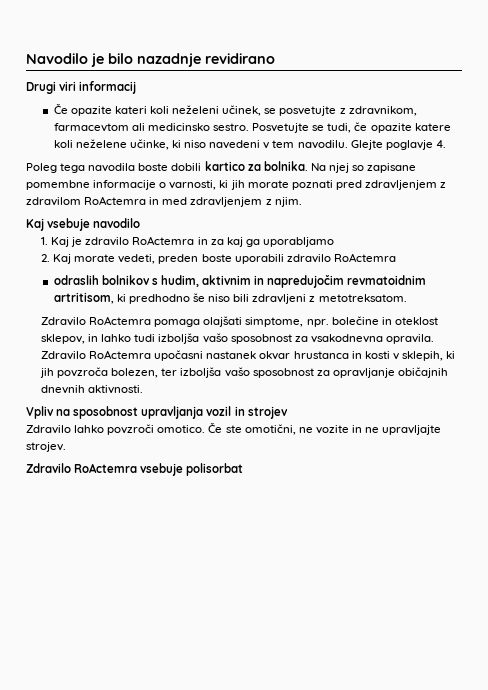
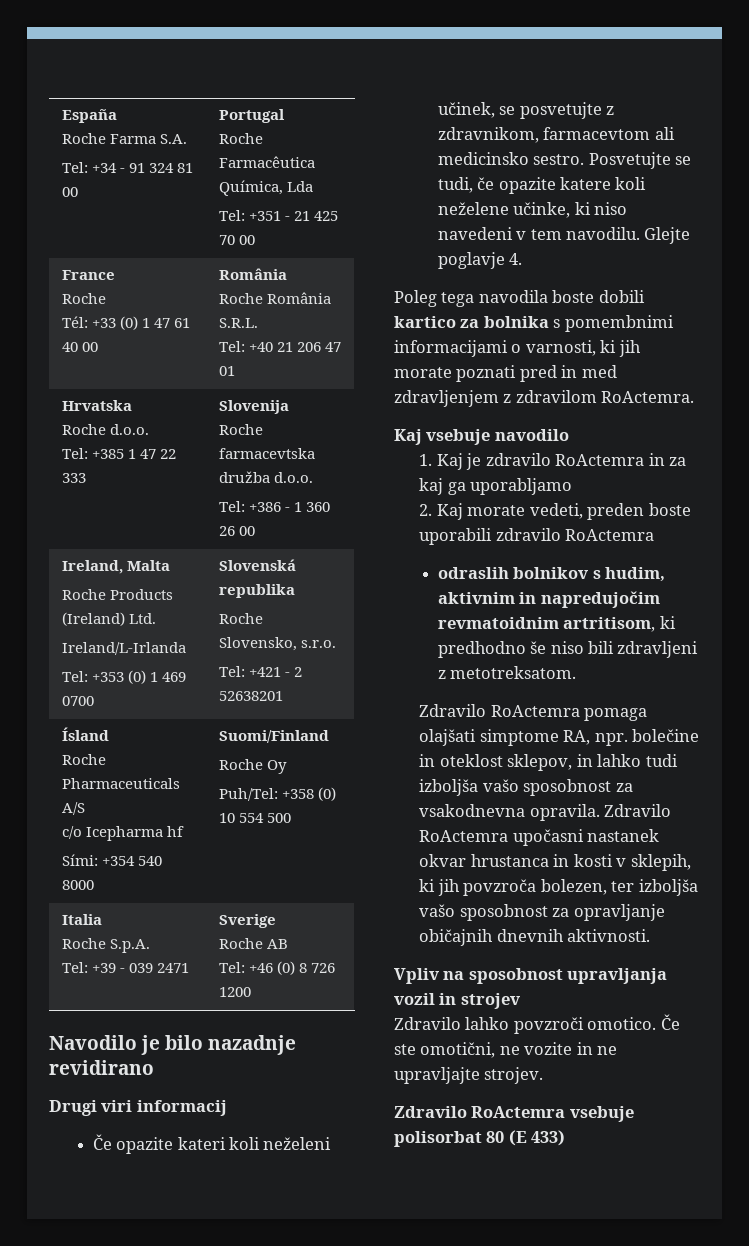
(26, 58) none -> [62,109,118,123] [62,133,188,144] [62,162,194,173] [62,187,79,197] [219,109,286,123] [219,133,264,144] [219,156,316,168] [219,180,314,196] [219,210,339,221] [219,235,256,245] [62,270,116,280] [62,293,107,304] [62,316,191,330] [62,342,99,352] [219,268,288,280] [219,292,332,304] [219,318,259,328] [219,341,342,352] [219,366,236,376] [62,400,133,411] [62,424,150,435] [62,448,177,459] [62,473,87,483] [219,400,290,414] [219,424,264,435] [219,448,316,459] [219,471,314,483] [219,501,331,512] [219,526,256,536] [62,560,171,574] [62,589,174,600] [62,612,157,626] [62,642,187,655] [62,670,187,684] [62,696,95,706] [219,559,297,571] [219,584,296,598] [219,613,264,624] [219,637,337,651] [219,666,303,677] [219,691,284,701] [62,727,110,741] [62,754,107,765] [62,778,181,789] [62,802,86,815] [62,826,185,841] [62,854,163,866] [62,880,95,890] [219,730,330,743] [219,759,288,774] [219,787,337,801] [219,813,292,823] [62,914,103,925] [62,938,151,953] [62,962,190,973] [219,914,277,928] [219,938,289,949] [219,961,336,975] [219,987,252,997] España // Roche Farma S.A. // Tel: +34 - 91 324 81 00 | Portugal // Roche Farmacêutica Química, Lda // Tel: +351 - 21 425 70 00 // France // Roche // Tél: +33 (0) 1 47 61 40 00 | România // Roche România S.R.L. // Tel: +40 21 206 47 01 // Hrvatska // Roche d.o.o. // Tel: +385 1 47 22 333 | Slovenija // Roche farmacevtska družba d.o.o. // Tel: +386 - 1 360 26 00 // Ireland, Malta // Roche Products (Ireland) Ltd. // Ireland/L-Irlanda // Tel: +353 (0) 1 469 0700 | Slovenská republika // Roche Slovensko, s.r.o. // Tel: +421 - 2 52638201 // Ísland // Roche Pharmaceuticals A/S // c/o Icepharma hf // Sími: +354 540 8000 | Suomi/Finland // Roche Oy // Puh/Tel: +358 (0) 10 554 500 // Italia // Roche S.p.A. // Tel: +39 - 039 2471 | Sverige // Roche AB // Tel: +46 (0) 8 726 1200 //
[263,161,417,173] [26,180,157,190] bolnika. Na njej so zapisane pomembne informacije -> [483,315,674,332] [394,340,508,357] bolnika s pomembnimi informacijami
[364,180,447,190] [26,196,147,206] zdravljenjem z zdravilom RoActemra -> (557, 373) none
[274,197,302,207] njim. -> [515,390,695,403] zdravilom RoActemra.
[245,317,304,327] simptome, -> [479,729,591,746] simptome RA,
(244, 469) none -> [486,1130,566,1146] 80 (E 433)

